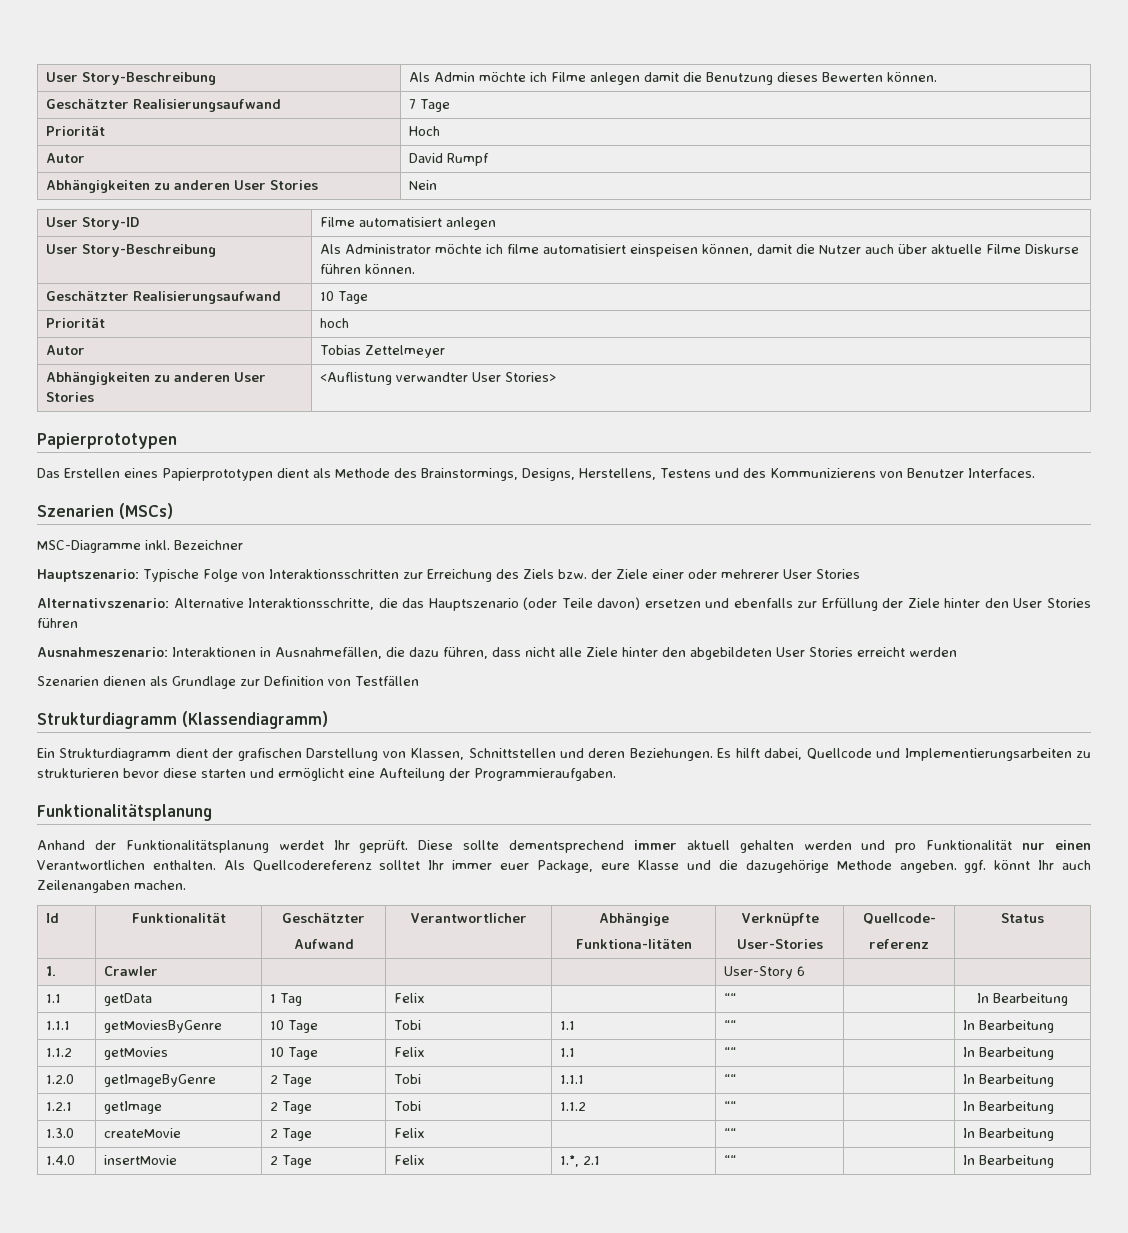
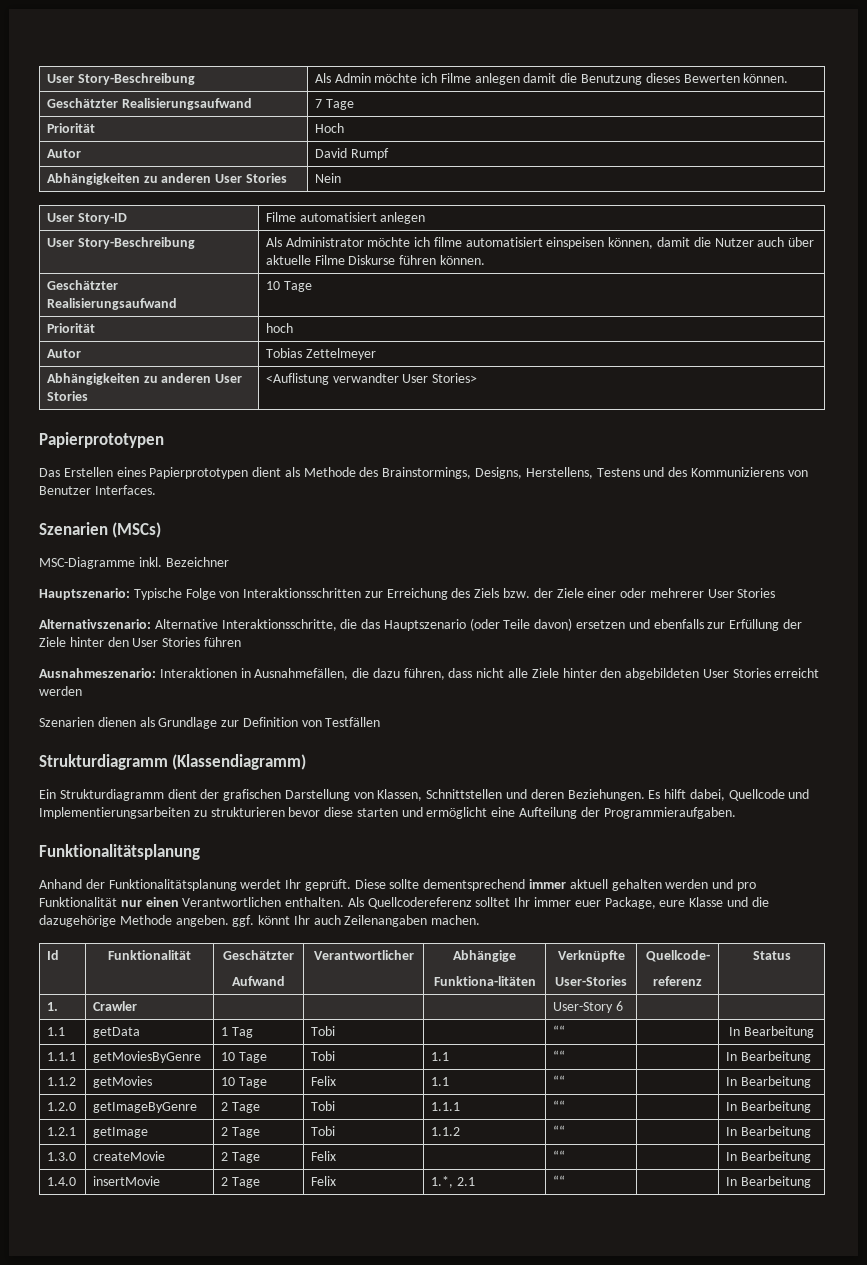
[393,993,425,1003] Felix -> [310,1026,335,1036] Tobi

